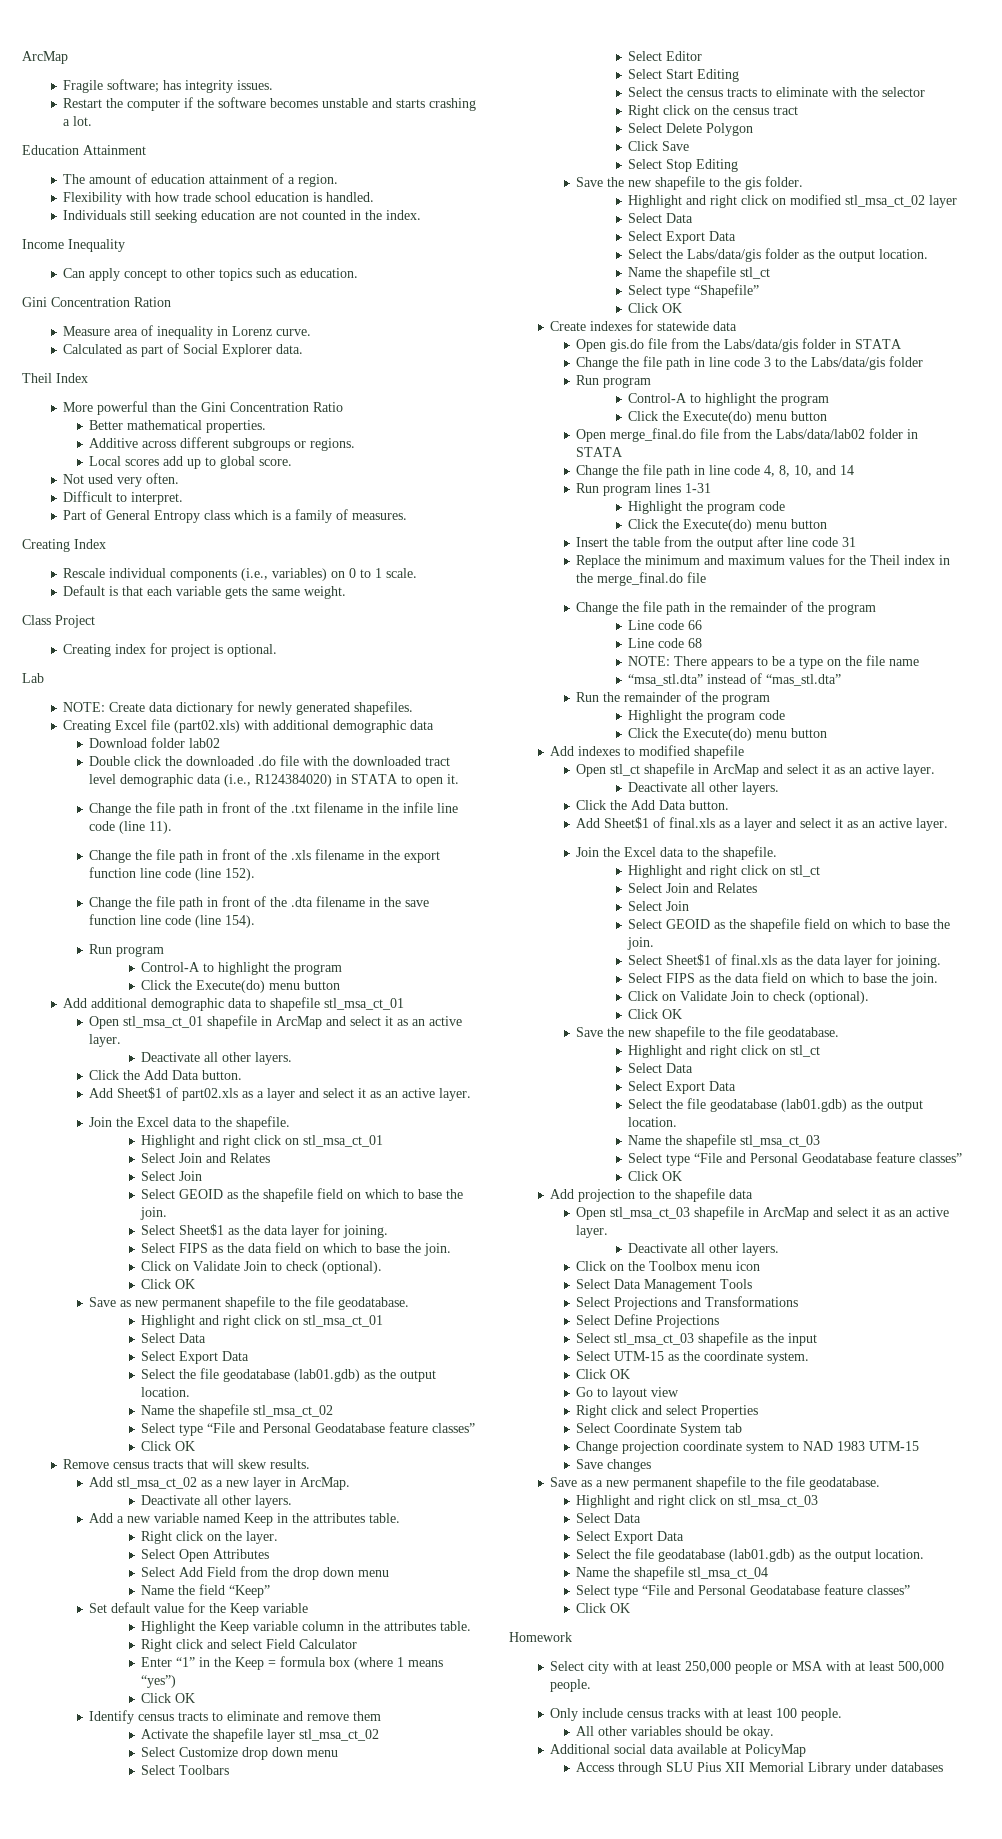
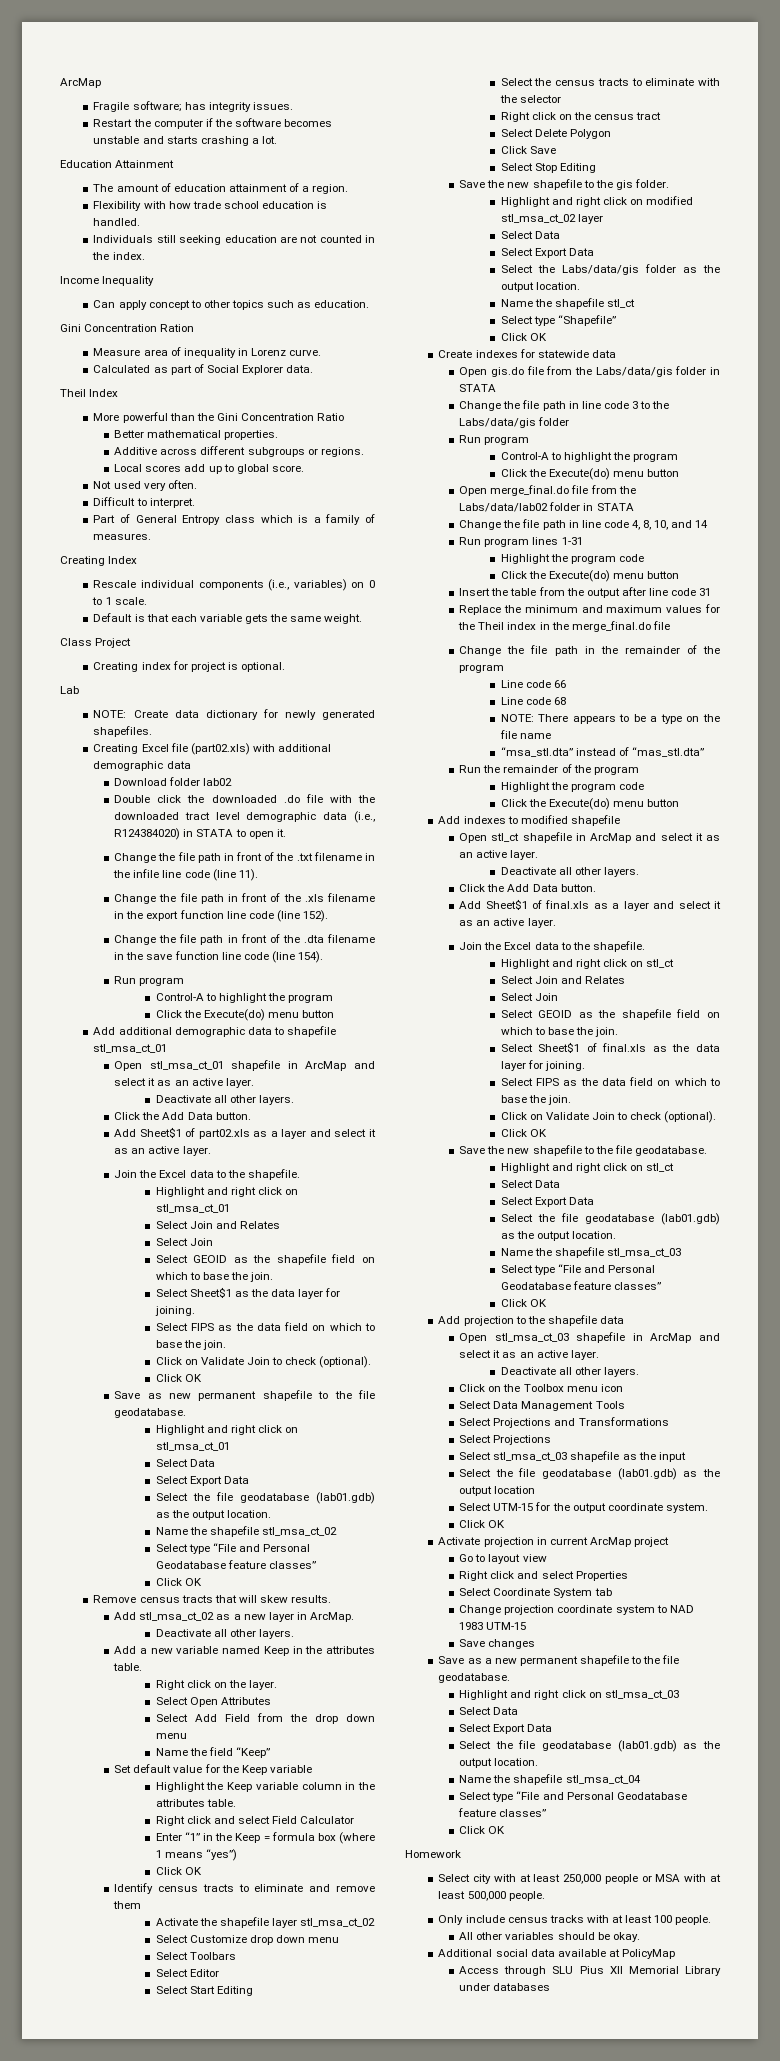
[614,1314,653,1325] Define -> (492, 1439) none
[614,1351,810,1364] [576,1369,631,1379] UTM-15 as the coordinate system. // Click OK -> [495,1468,720,1480] [459,1486,536,1496] [459,1502,708,1513] [459,1520,506,1528] [438,1537,669,1547] the file geodatabase (lab01.gdb) as the output location // Select UTM-15 for the output coordinate system. // Click OK // Activate projection in current ArcMap project

